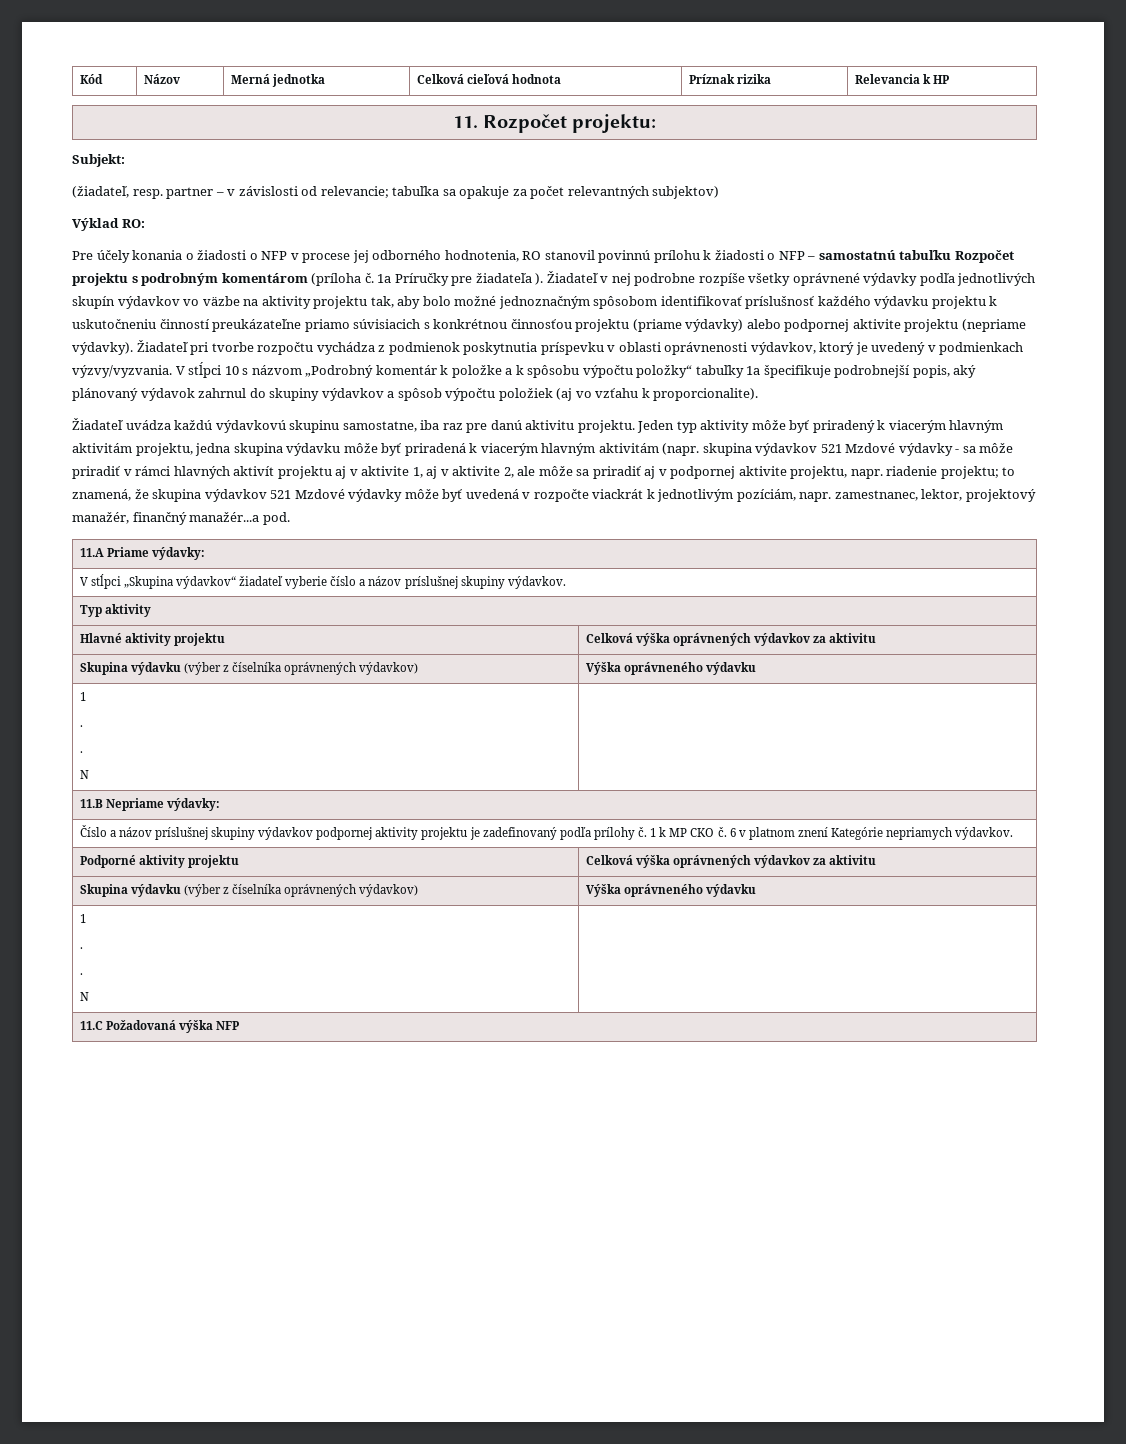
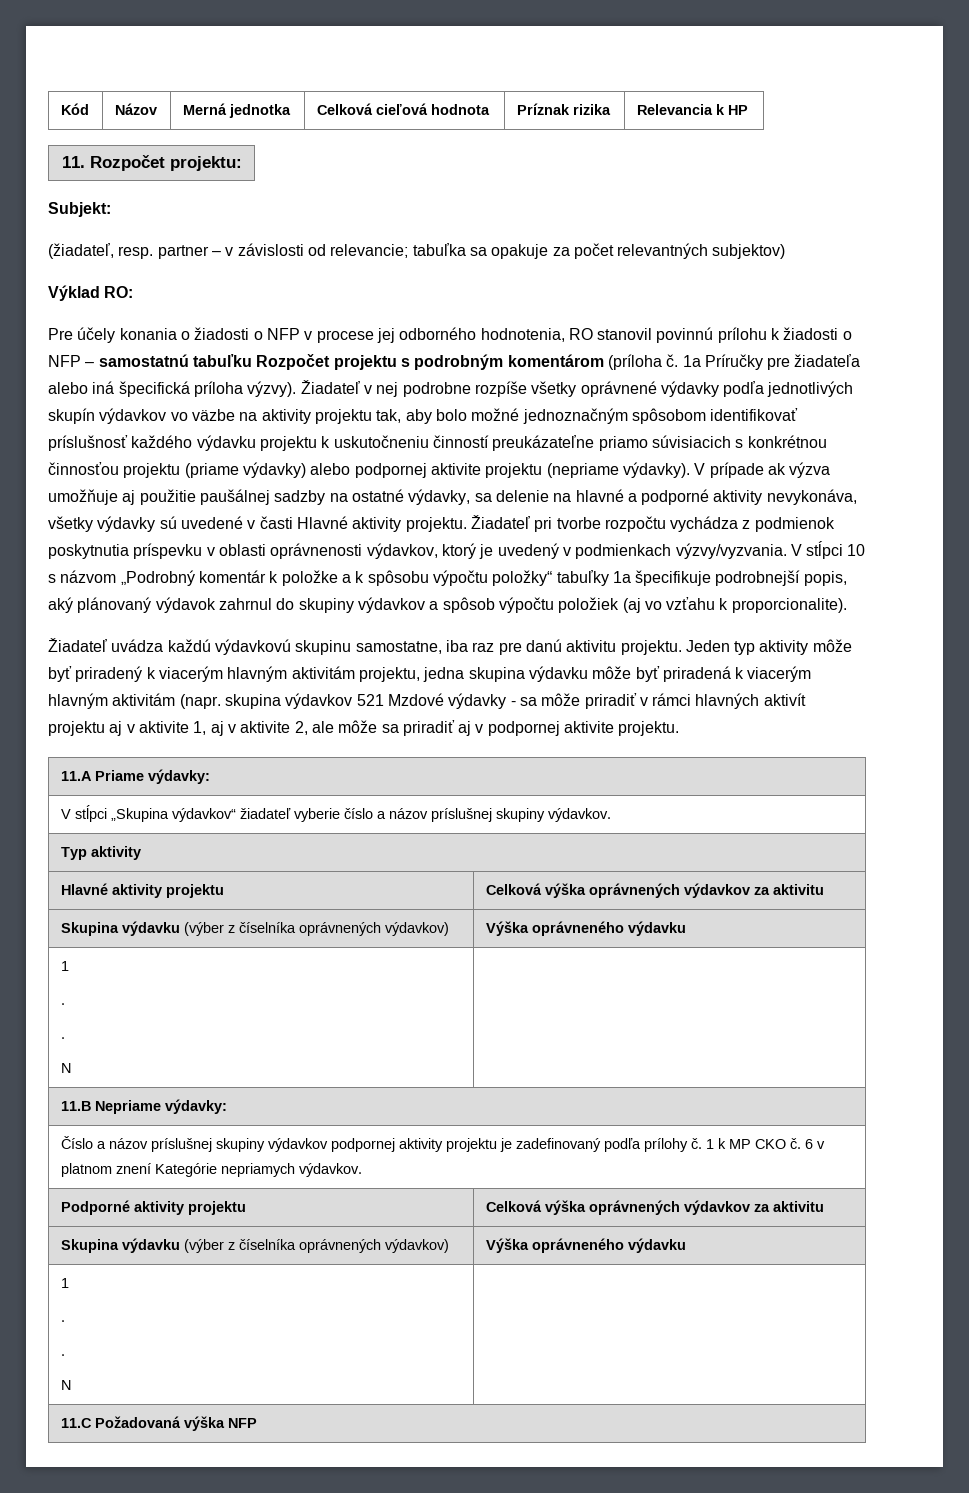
[535,273,544,285] ). -> [48,381,297,397] alebo iná špecifická príloha výzvy).
(133, 348) none -> [694,462,831,478] [48,489,857,505] [48,516,467,532] V prípade ak výzva umožňuje aj použitie paušálnej sadzby na ostatné výdavky, sa delenie na hlavné a podporné aktivity nevykonáva, všetky výdavky sú uvedené v časti Hlavné aktivity projektu.
[790,466,1016,479] [72,489,1036,502] [72,512,290,525] projektu, napr. riadenie projektu; to znamená, že skupina výdavkov 521 Mzdové výdavky môže byť uvedená v rozpočte viackrát k jednotlivým pozíciám, napr. zamestnanec, lektor, projektový manažér, finančný manažér...a pod. -> [618,721,680,736] projektu.

